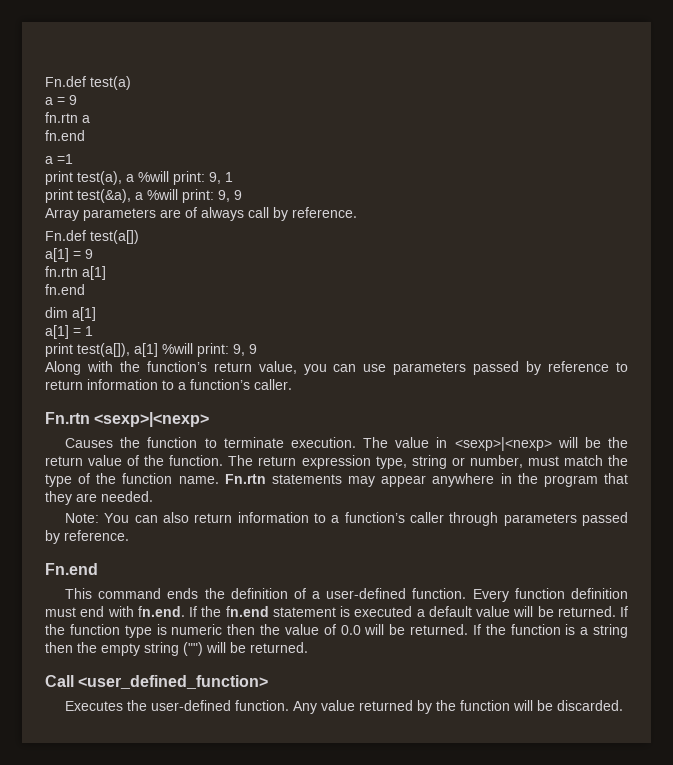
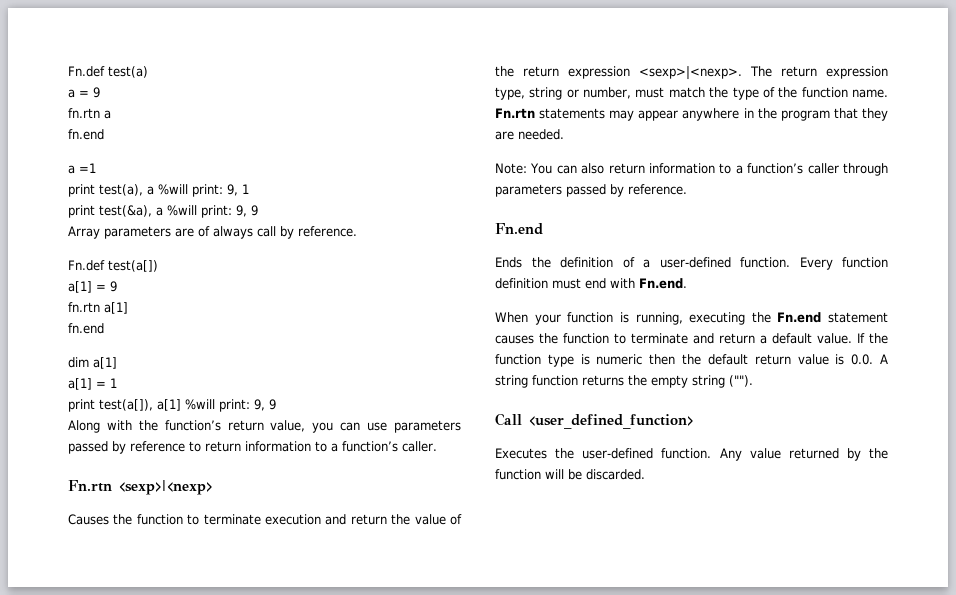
[290,437,628,451] [45,455,224,466] execution. The value in <sexp>|<nexp> will be the return value of the function. -> [265,514,462,525] [495,66,742,80] execution and return the value of the return expression <sexp>|<nexp>.
[65,588,199,599] This command ends -> [495,257,522,268] Ends
[137,606,616,617] fn.end. If the fn.end statement is executed a default value will be returned. -> [639,278,687,289] [495,312,888,325] [495,333,852,344] Fn.end. // When your function is running, executing the Fn.end statement causes the function to terminate and return a default value.
[284,624,628,638] [45,642,308,656] value of 0.0 will be returned. If the function is a string then the empty string ("") will be returned. -> [707,354,888,365] [495,375,753,388] default return value is 0.0. A string function returns the empty string ("").

